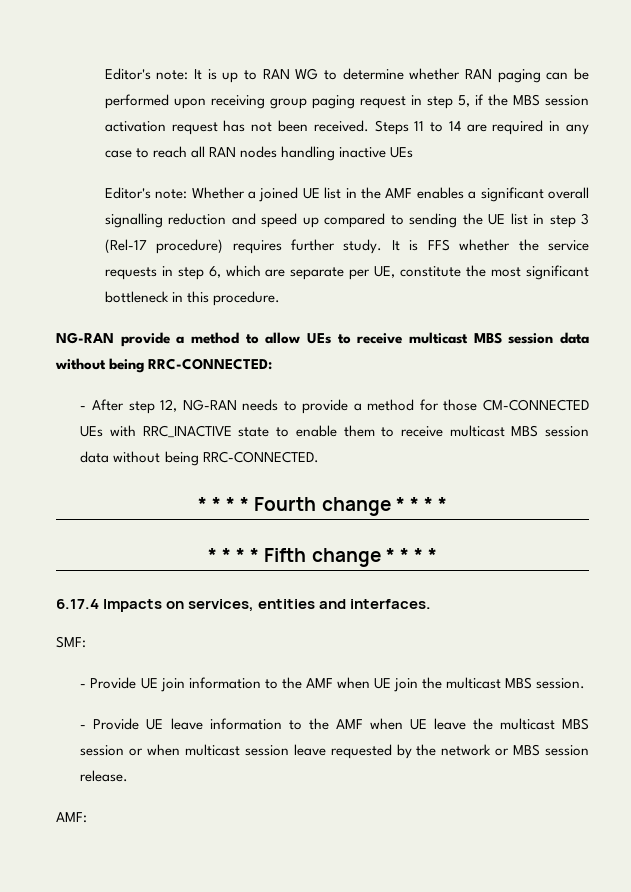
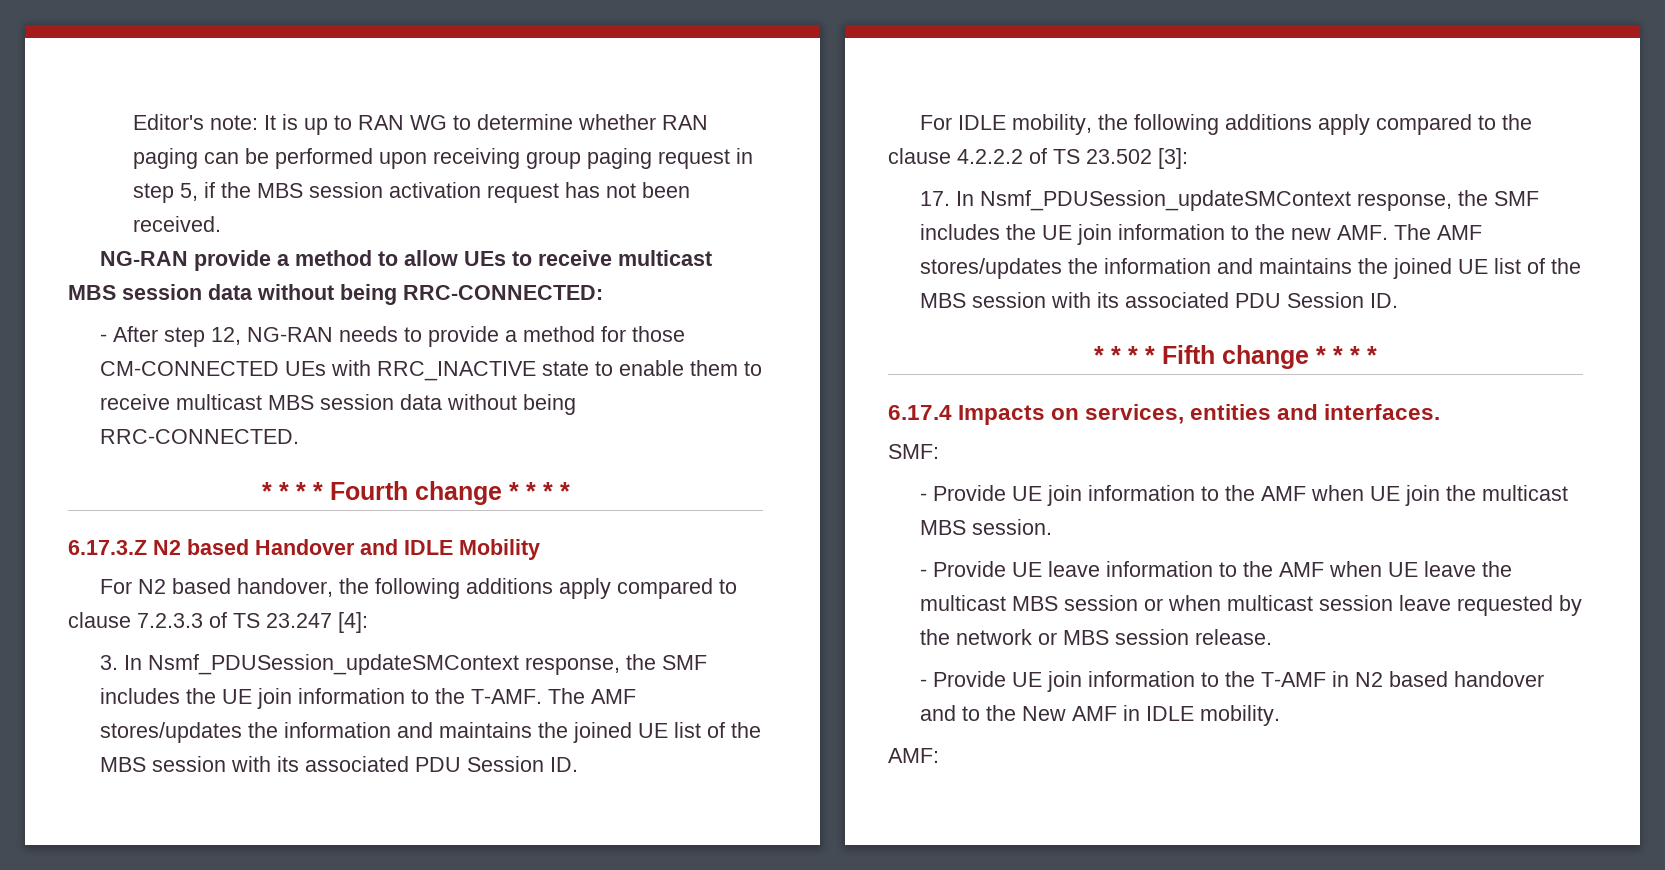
[374,120,589,135] [104,146,414,161] [104,187,590,202] [104,213,590,228] [104,239,590,254] [104,265,589,280] [104,291,280,306] Steps 11 to 14 are required in any case to reach all RAN nodes handling inactive UEs // Editor's note: Whether a joined UE list in the AMF enables a significant overall signalling reduction and speed up compared to sending the UE list in step 3 (Rel-17 procedure) requires further study. It is FFS whether the service requests in step 6, which are separate per UE, constitute the most significant bottleneck in this procedure. -> (221, 224) none
(448, 504) none -> [68,539,540,560] [99,578,737,599] [68,612,368,633] [100,654,708,675] [100,688,637,709] [100,722,762,743] [100,756,579,772] [919,114,1532,135] [888,148,1188,169] [920,190,1540,211] [920,224,1483,245] [920,258,1582,279] [920,292,1399,308] // 6.17.3.Z N2 based Handover and IDLE Mobility // For N2 based handover, the following additions apply compared to clause 7.2.3.3 of TS 23.247 [4]: // 3. In Nsmf_PDUSession_updateSMContext response, the SMF includes the UE join information to the T-AMF. The AMF stores/updates the information and maintains the joined UE list of the MBS session with its associated PDU Session ID. // For IDLE mobility, the following additions apply compared to the clause 4.2.2.2 of TS 23.502 [3]: // 17. In Nsmf_PDUSession_updateSMContext response, the SMF includes the UE join information to the new AMF. The AMF stores/updates the information and maintains the joined UE list of the MBS session with its associated PDU Session ID.
(129, 776) none -> [920,671,1545,692] [920,705,1281,726] // - Provide UE join information to the T-AMF in N2 based handover and to the New AMF in IDLE mobility.

